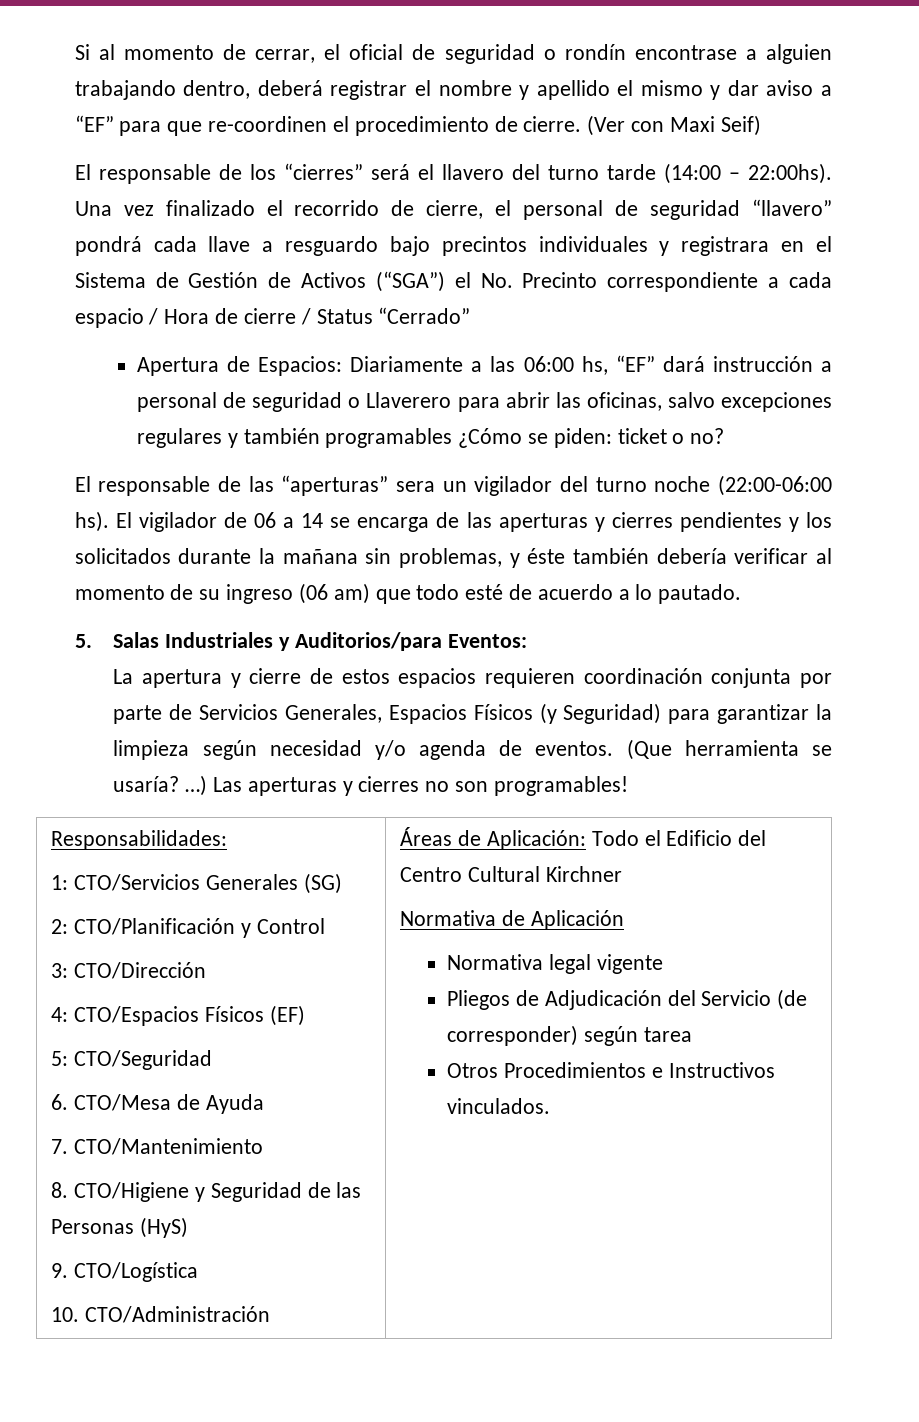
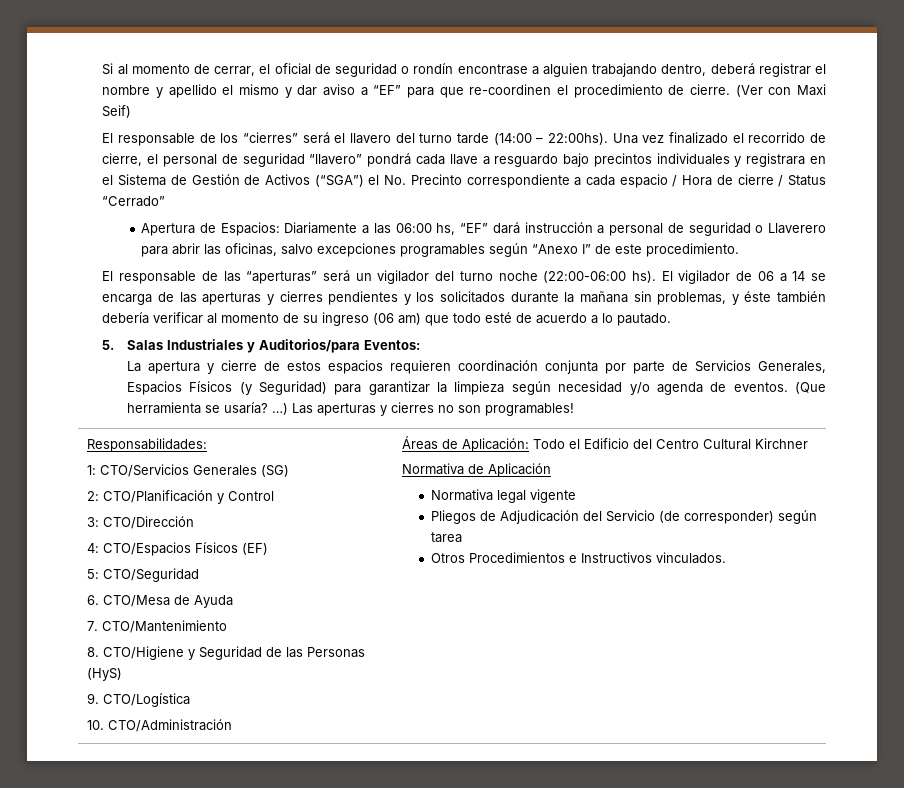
[137,428,725,448] regulares y también programables ¿Cómo se piden: ticket o no? -> [400,243,740,257] programables según “Anexo I” de este procedimiento.
[396,481,436,492] sera -> [323,270,351,282] será

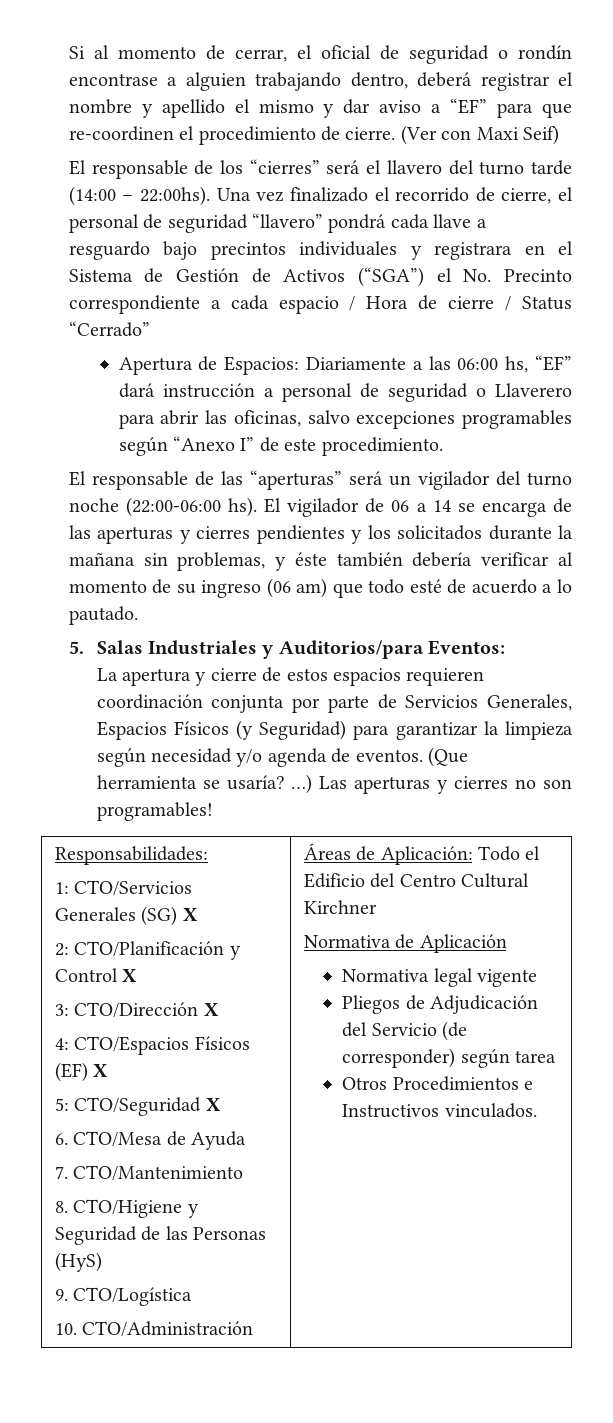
(289, 471) none -> [182,908,198,921] X
(274, 496) none -> [122,969,138,982] X
(194, 522) none -> [203,1003,219,1016] X
(268, 549) none -> [93,1064,109,1077] X
(199, 575) none -> [205,1098,221,1111] X

